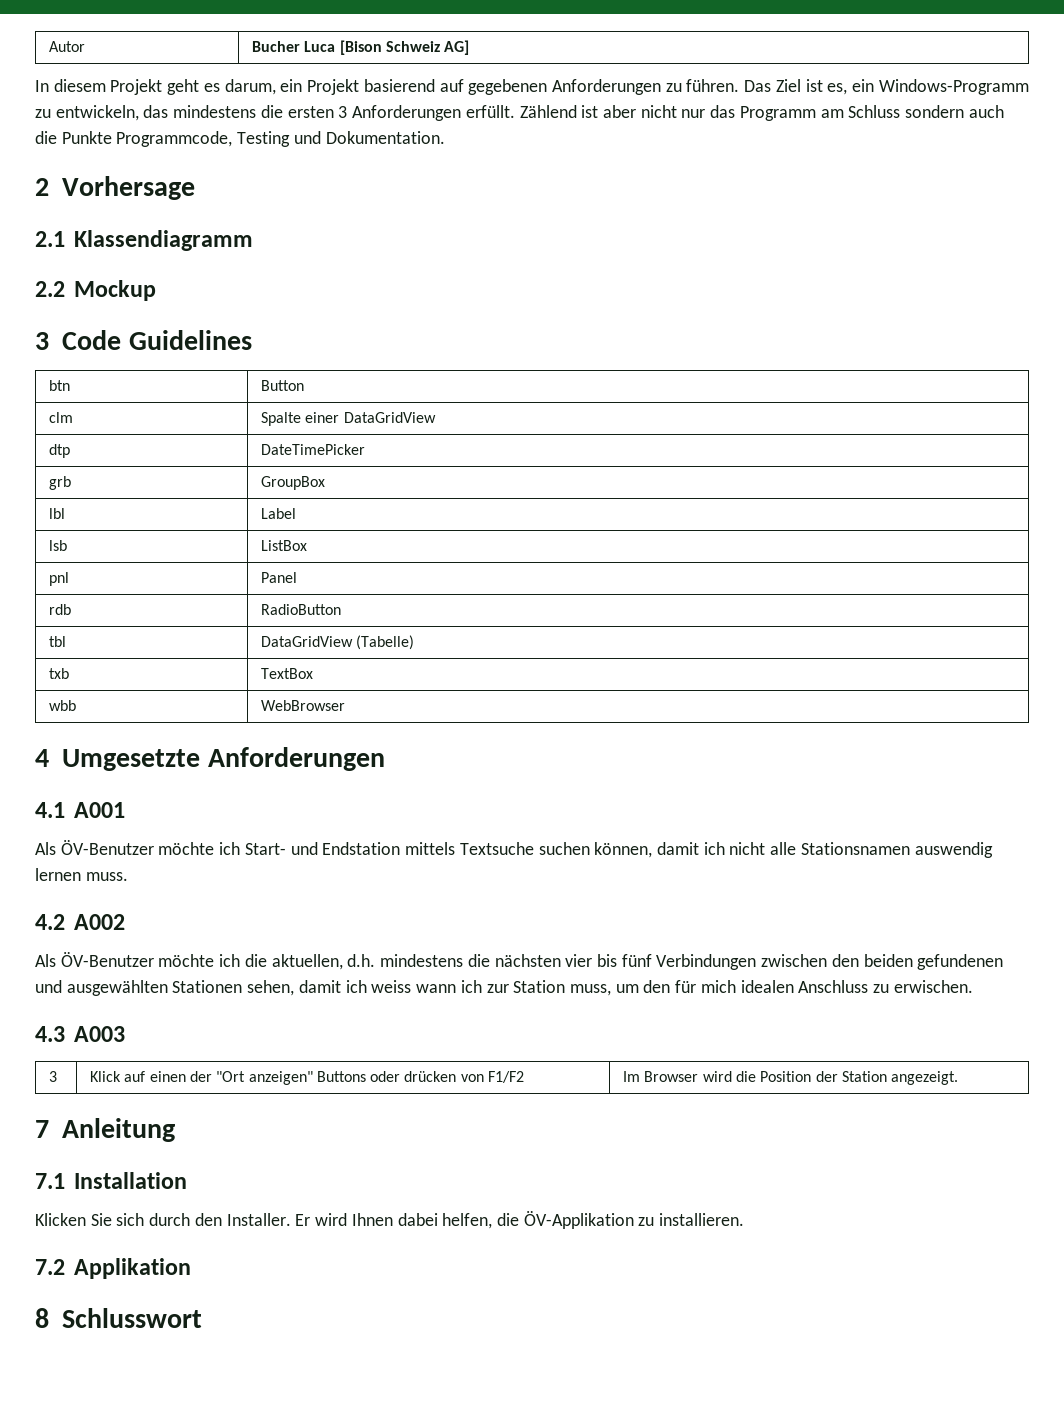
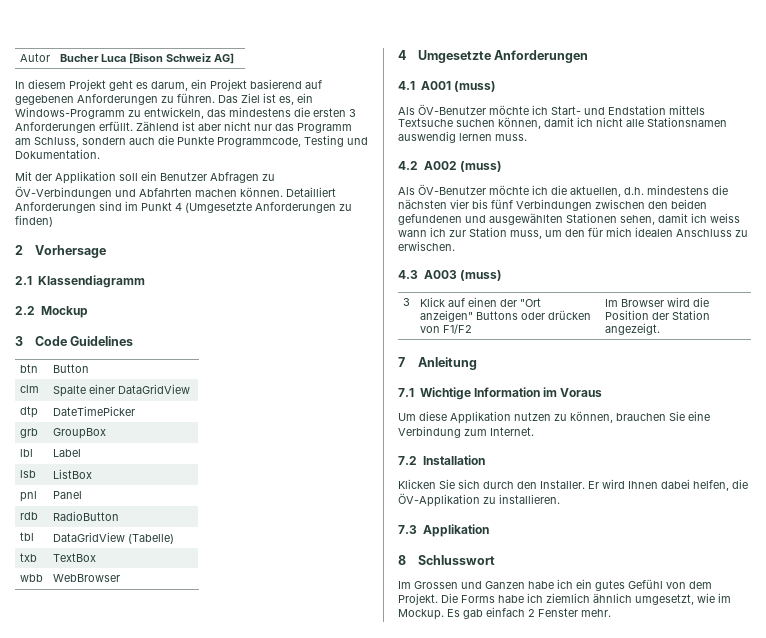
[848,105,901,118] Schluss -> [34,137,79,147] Schluss,
(445, 137) none -> [15,171,275,184] [15,186,336,199] [15,201,352,213] [15,215,53,227] // Mit der Applikation soll ein Benutzer Abfragen zu ÖV-Verbindungen und Abfahrten machen können. Detailliert Anforderungen sind im Punkt 4 (Umgesetzte Anforderungen zu finden)
(125, 810) none -> [453,81,496,92] (muss)
(125, 922) none -> [459,161,502,172] (muss)
(125, 1034) none -> [459,270,502,281] (muss)
(65, 1181) none -> [419,387,603,400] [398,411,710,424] [398,426,534,438] [398,456,417,465] Wichtige Information im Voraus // Um diese Applikation nutzen zu können, brauchen Sie eine Verbindung zum Internet. // 7.2
[35,1259,65,1275] 7.2 -> [398,525,417,534] 7.3
(203, 1318) none -> [398,579,712,591] [398,593,731,605] [398,607,611,620] // Im Grossen und Ganzen habe ich ein gutes Gefühl von dem Projekt. Die Forms habe ich ziemlich ähnlich umgesetzt, wie im Mockup. Es gab einfach 2 Fenster mehr.

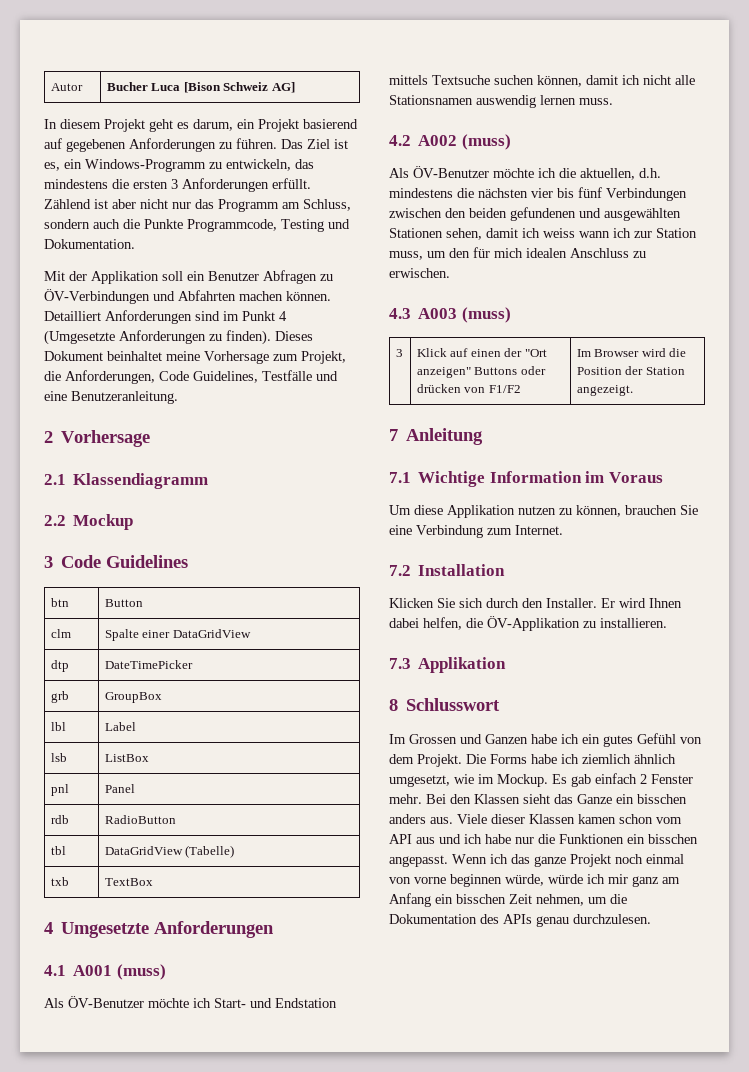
[15,215,53,227] finden) -> [226,330,313,345] [44,351,346,364] [44,370,338,384] [44,391,178,404] finden). Dieses Dokument beinhaltet meine Vorhersage zum Projekt, die Anforderungen, Code Guidelines, Testfälle und eine Benutzeranleitung.
[19,574,43,582] [52,574,120,582] // wbb | WebBrowser -> (153, 882) none
(611, 613) none -> [426,794,687,804] [389,814,682,824] [389,834,698,844] [389,854,684,867] [389,874,680,887] [389,893,627,907] [389,914,651,927] Bei den Klassen sieht das Ganze ein bisschen anders aus. Viele dieser Klassen kamen schon vom API aus und ich habe nur die Funktionen ein bisschen angepasst. Wenn ich das ganze Projekt noch einmal von vorne beginnen würde, würde ich mir ganz am Anfang ein bisschen Zeit nehmen, um die Dokumentation des APIs genau durchzulesen.

